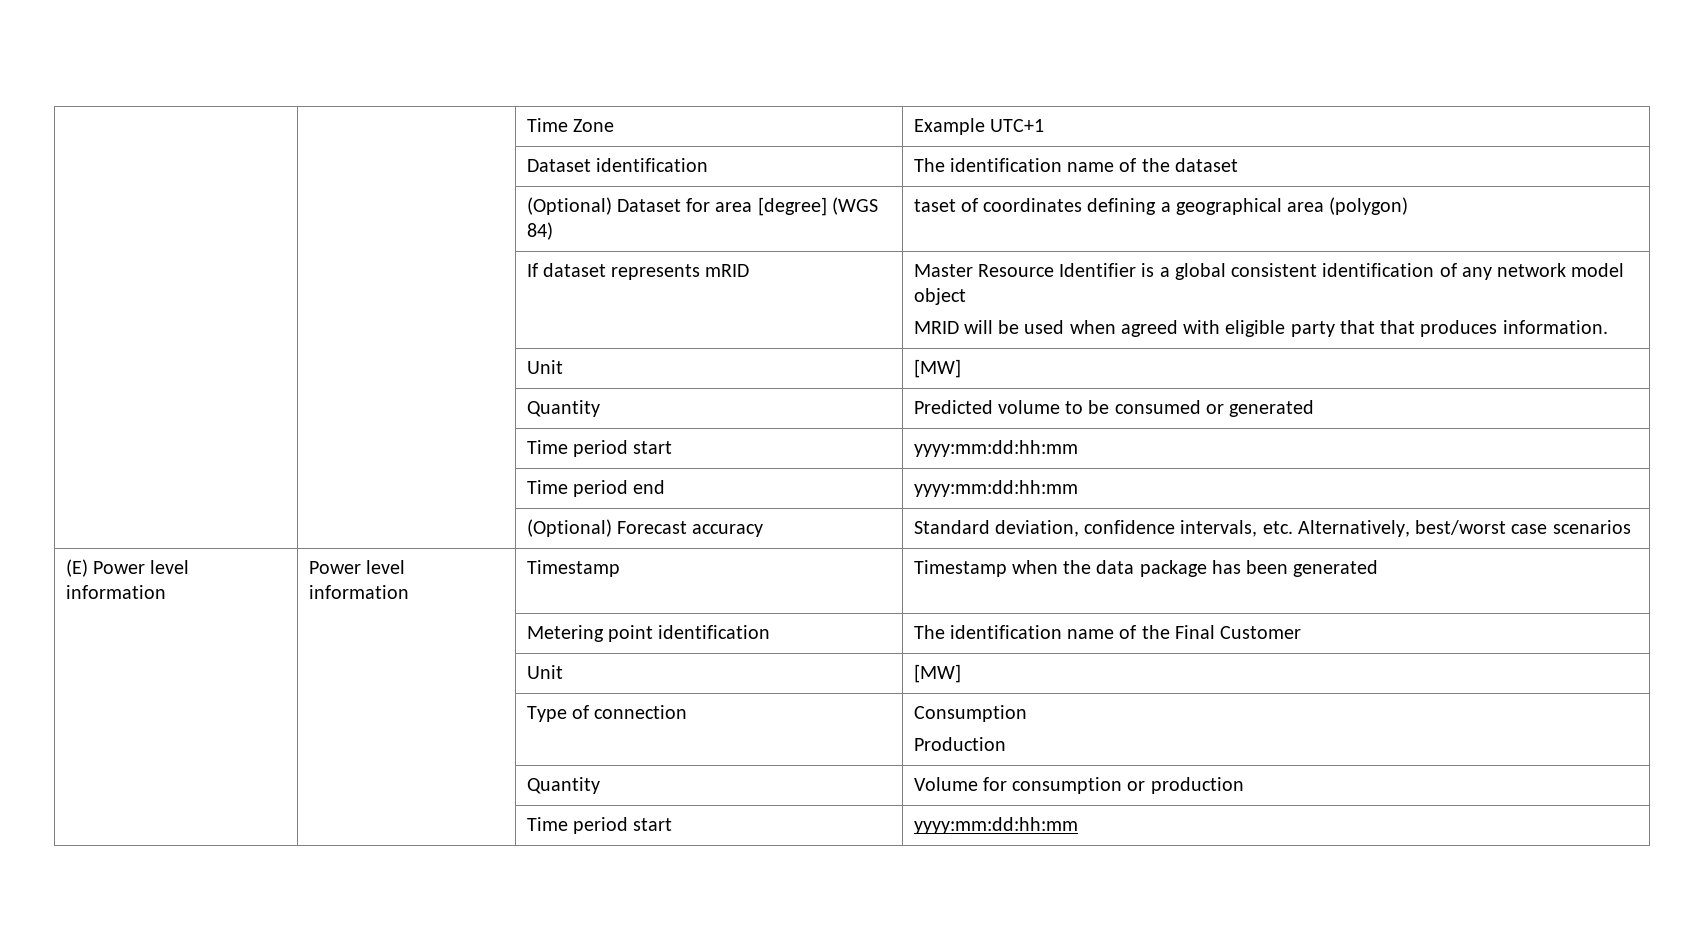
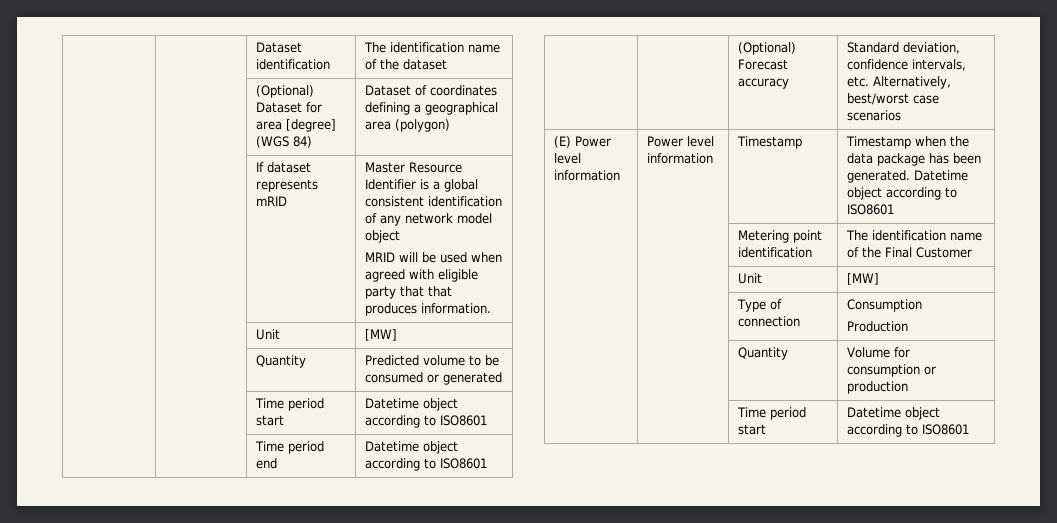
[526,118,614,132] [913,118,1044,135] | | Time Zone | Example UTC+1 // | -> (255, 47) |
[913,199,956,212] taset -> [364,85,411,96] Dataset
[913,440,1078,457] [526,480,666,497] [913,480,1078,497] yyyy:mm:dd:hh:mm // | | Time period end | yyyy:mm:dd:hh:mm -> [364,398,458,411] [364,415,487,428] [254,441,324,454] [255,458,277,469] [364,441,458,454] [364,458,487,471] Datetime object according to ISO8601 // | | Time period end | Datetime object according to ISO8601
[1293,560,1379,577] generated -> [846,170,968,183] [846,187,957,200] [846,204,894,215] generated. Datetime object according to ISO8601
[913,817,1078,834] yyyy:mm:dd:hh:mm -> [846,407,940,420] [846,424,969,437] Datetime object according to ISO8601

